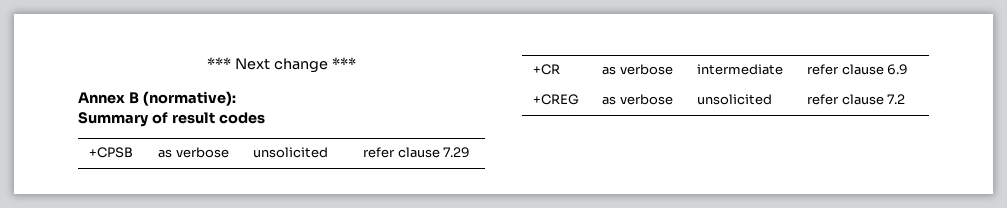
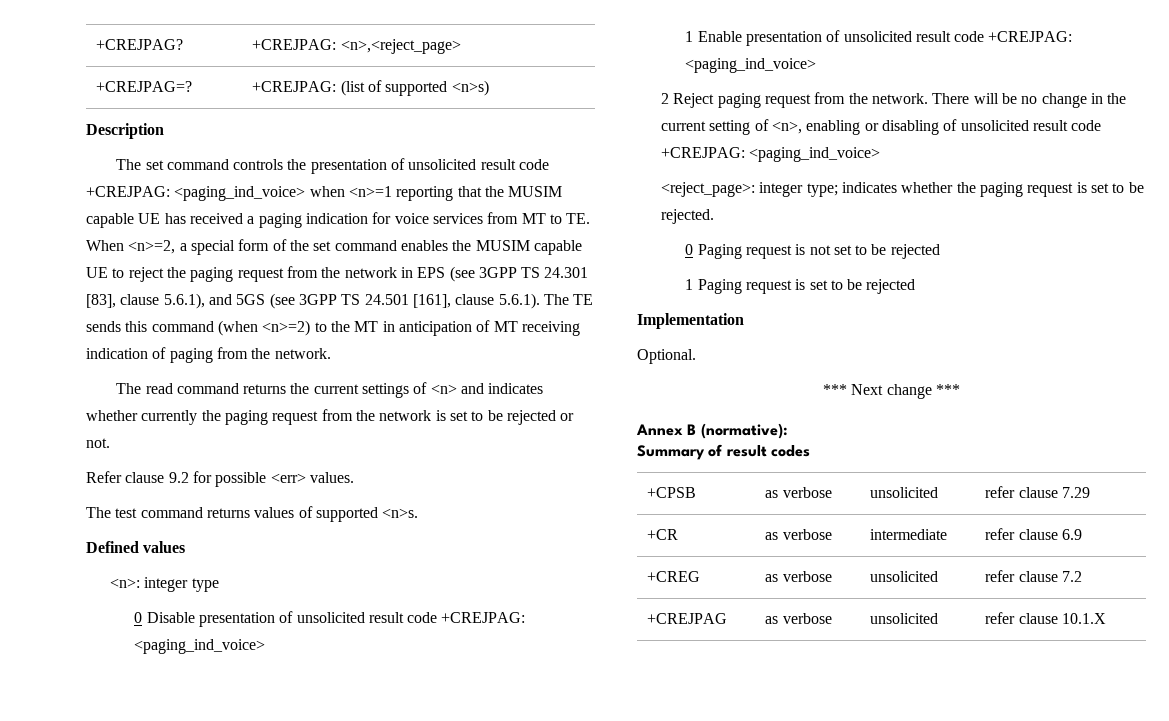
(207, 63) none -> [96,39,184,50] [252,39,461,54] [96,81,193,92] [252,80,489,96] [86,123,164,139] [116,158,550,174] [86,186,563,201] [86,212,591,228] [86,239,582,255] [86,266,589,282] [86,293,594,309] [86,320,580,336] [86,347,331,363] [116,382,544,398] [86,409,575,425] [86,438,110,448] [86,471,354,487] [86,506,419,522] [86,541,186,553] [110,577,219,592] [134,611,526,627] [134,639,266,654] [685,30,1073,46] [685,58,817,73] [661,92,1127,108] [661,119,1102,135] [661,147,881,162] [661,182,1144,197] [661,209,715,224] [685,244,940,259] [685,279,916,294] [637,313,744,329] [637,349,696,364] +CREJPAG? | +CREJPAG: <n>,<reject_page> // +CREJPAG=? | +CREJPAG: (list of supported <n>s) // Description // The set command controls the presentation of unsolicited result code +CREJPAG: <paging_ind_voice> when <n>=1 reporting that the MUSIM capable UE has received a paging indication for voice services from MT to TE. When <n>=2, a special form of the set command enables the MUSIM capable UE to reject the paging request from the network in EPS (see 3GPP TS 24.301 [83], clause 5.6.1), and 5GS (see 3GPP TS 24.501 [161], clause 5.6.1). The TE sends this command (when <n>=2) to the MT in anticipation of MT receiving indication of paging from the network. // The read command returns the current settings of <n> and indicates whether currently the paging request from the network is set to be rejected or not. // Refer clause 9.2 for possible <err> values. // The test command returns values of supported <n>s. // Defined values // <n>: integer type // 0 Disable presentation of unsolicited result code +CREJPAG: <paging_ind_voice> // 1 Enable presentation of unsolicited result code +CREJPAG: <paging_ind_voice> // 2 Reject paging request from the network. There will be no change in the current setting of <n>, enabling or disabling of unsolicited result code +CREJPAG: <paging_ind_voice> // <reject_page>: integer type; indicates whether the paging request is set to be rejected. // 0 Paging request is not set to be rejected // 1 Paging request is set to be rejected // Implementation // Optional. //
(906, 99) none -> [647,613,728,624] [765,613,832,624] [870,613,939,624] [985,612,1106,624] // +CREJPAG | as verbose | unsolicited | refer clause 10.1.X

